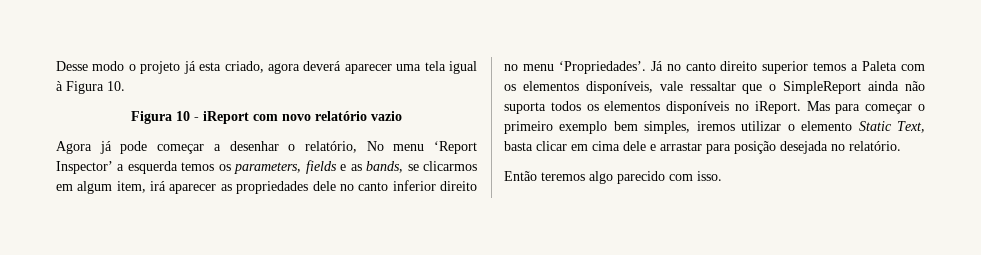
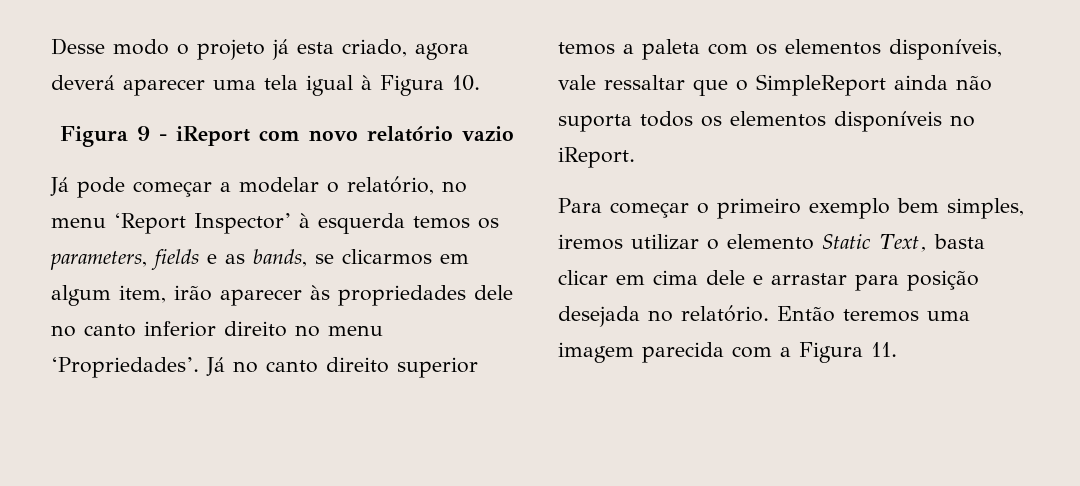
[176,111,190,121] 10 -> [136,126,150,141] 9
[56,141,112,154] Agora já -> [50,177,69,196] Já
[229,141,279,151] desenhar -> [239,177,319,193] modelar
[366,141,384,151] No -> [442,181,467,193] no
[117,164,125,171] a -> [299,213,310,228] à
[150,181,232,194] irá aparecer as -> [174,285,330,306] irão aparecer às
[862,61,898,71] Paleta -> [642,39,700,60] paleta
[806,101,861,114] Mas para -> [558,198,602,213] // Para
(901, 146) // -> (769, 313) none
[589,171,722,184] algo parecido com isso. -> [927,311,970,321] [558,342,897,363] uma imagem parecida com a Figura 11.

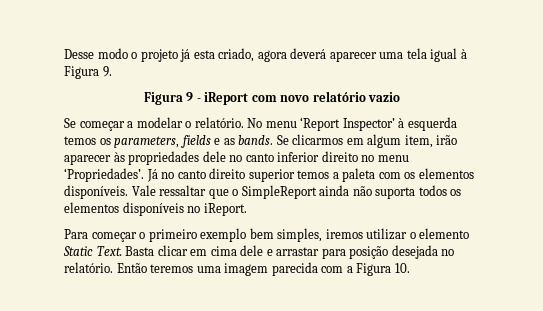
[452,75,480,91] 10. -> [102,66,112,77] 9.
[50,177,125,198] Já pode -> [64,118,76,128] Se
[347,176,467,195] relatório, no -> [194,117,263,128] relatório. No
[253,249,334,267] bands, se -> [238,135,289,145] bands. Se
[889,39,1002,60] [558,75,596,90] disponíveis, vale -> [64,185,156,199] disponíveis. Vale
[879,234,985,252] Text, basta -> [96,246,155,256] Text. Basta
[871,342,897,357] 11. -> [394,263,410,273] 10.

